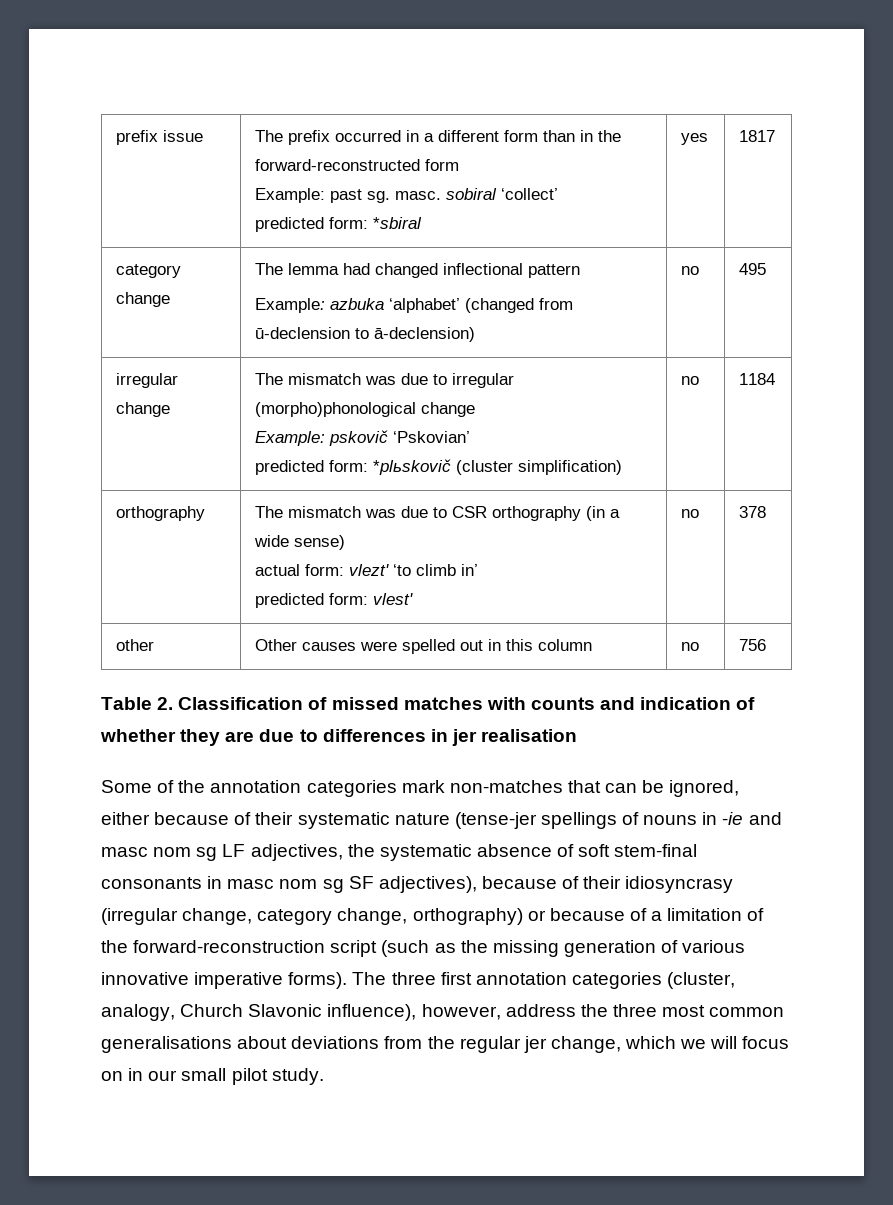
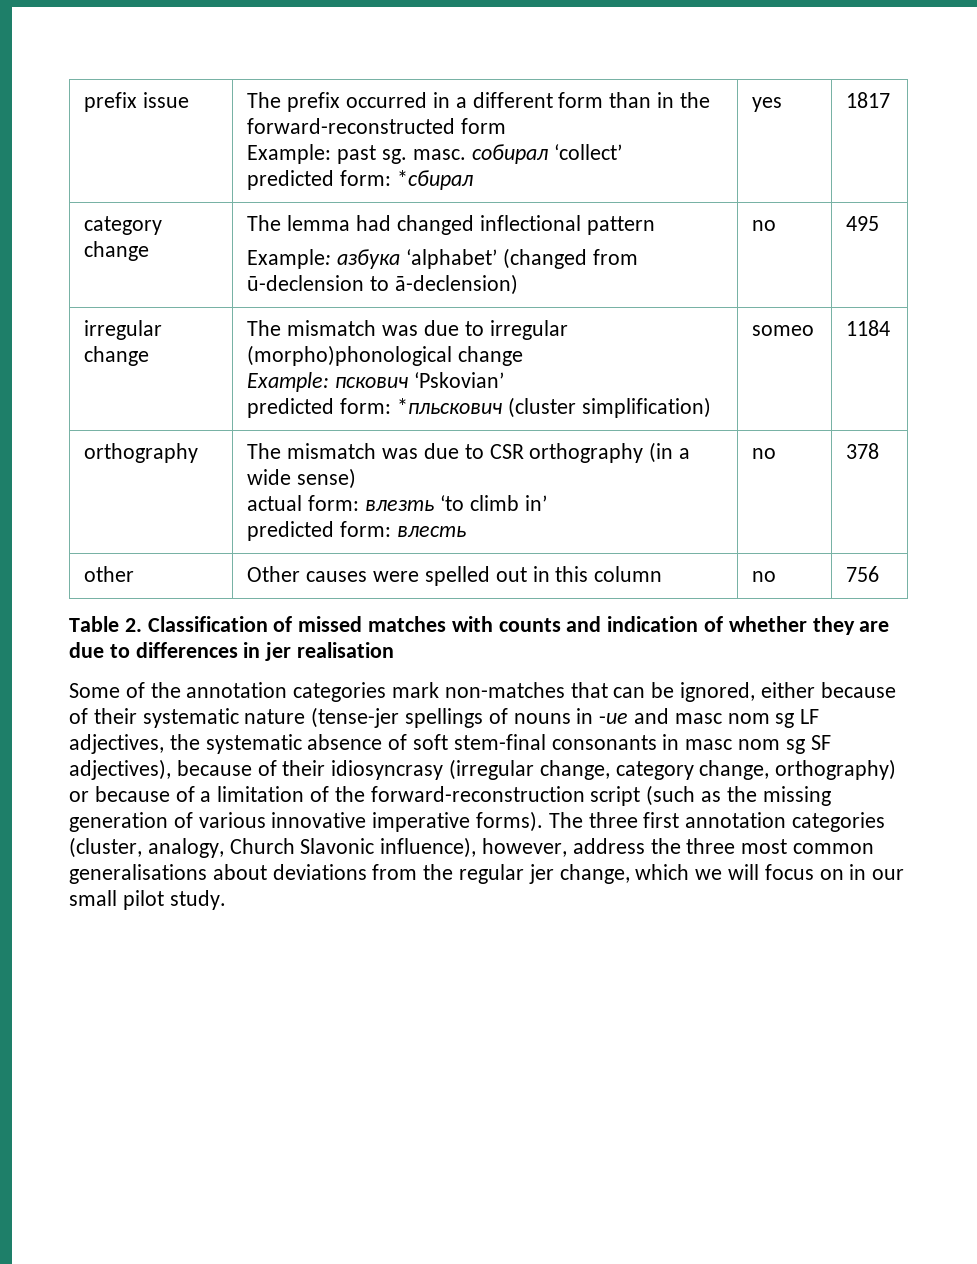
[445,188,497,200] sobiral -> [471,144,548,164] собирал
[372,217,422,229] *sbiral -> [397,170,474,190] *сбирал
[329,298,384,310] azbuka -> [337,249,401,269] азбука
[328,430,388,446] pskovič -> [335,377,409,388] пскович
[372,459,451,475] *plьskovič -> [397,398,503,414] *пльскович
[680,376,699,385] no -> [752,325,815,336] someo
[348,564,389,576] vlezt' -> [365,500,435,511] влезть
[372,593,413,605] vlest' -> [397,526,467,537] влесть
[722,812,744,825] -ie -> [599,713,629,724] -ие

